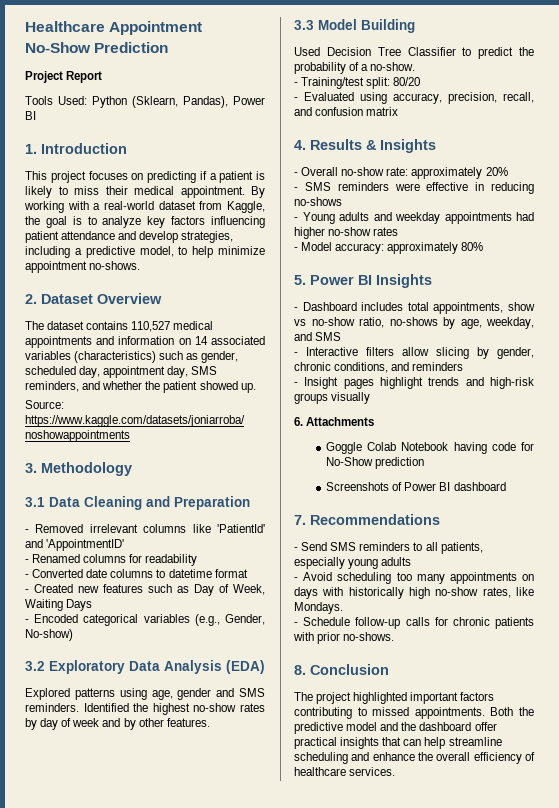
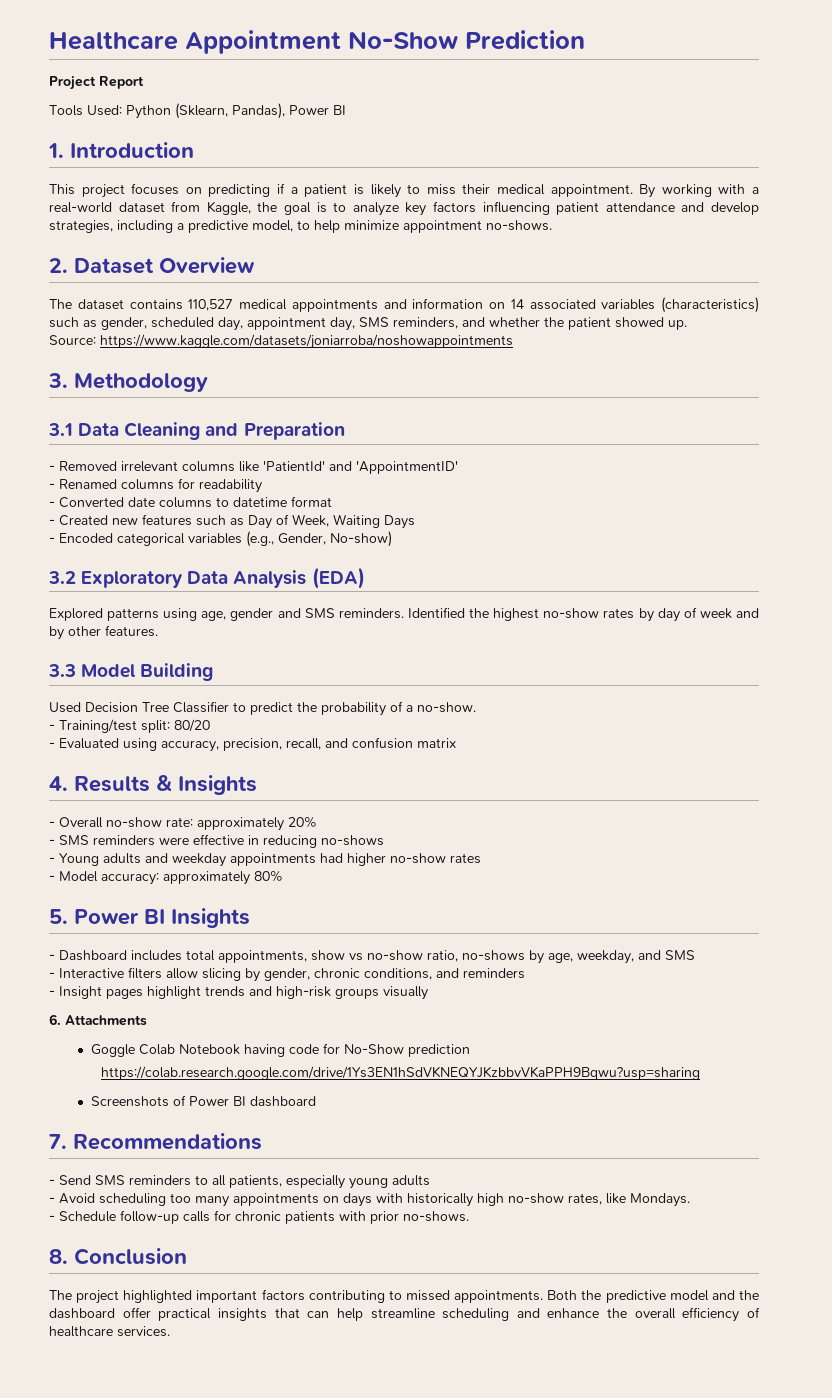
(425, 463) none -> [101,1066,701,1080] // https://colab.research.google.com/drive/1Ys3EN1hSdVKNEQYJKzbbvVKaPPH9Bqwu?usp=sharing

